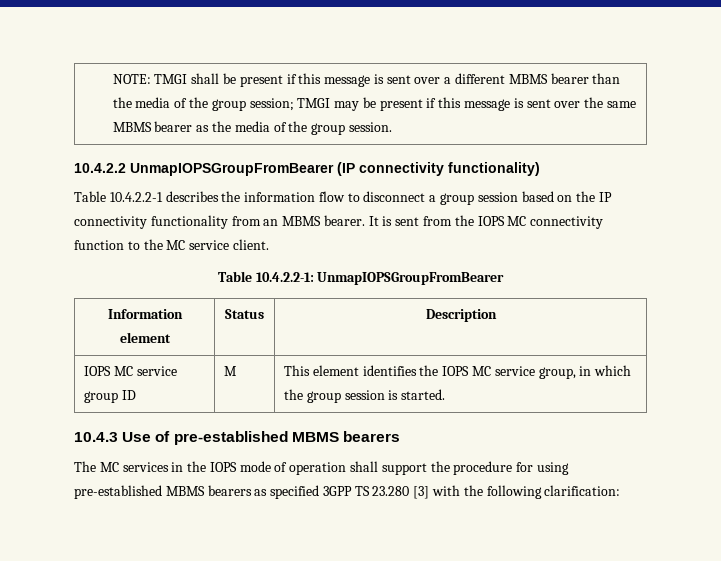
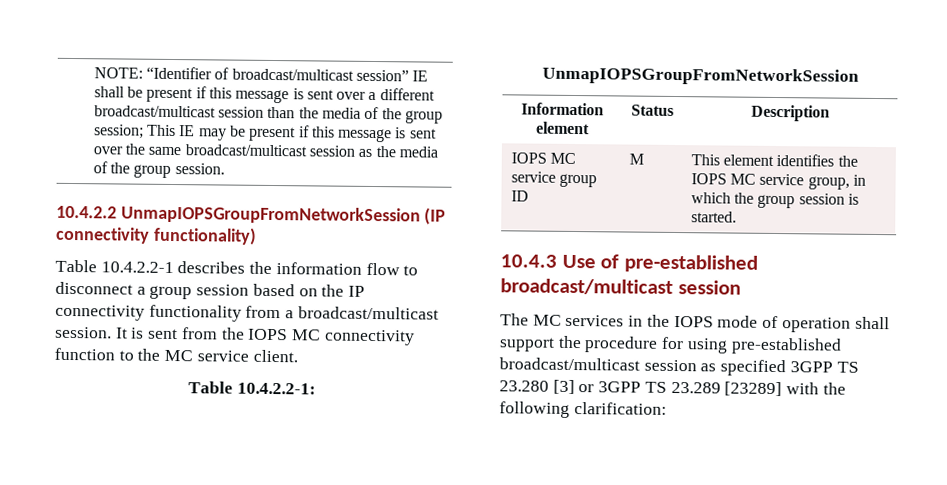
[154,74,188,84] TMGI -> [145,66,429,82] “Identifier of broadcast/multicast session” IE
[508,73,589,84] MBMS bearer -> [93,105,264,118] broadcast/multicast session
[297,98,331,108] TMGI -> [146,124,196,137] This IE
[112,121,193,132] MBMS bearer -> [184,144,355,157] broadcast/multicast session
[130,163,334,176] UnmapIOPSGroupFromBearer -> [120,205,421,225] UnmapIOPSGroupFromNetworkSession
[263,215,365,226] an MBMS bearer. -> [285,306,439,320] [55,326,112,339] a broadcast/multicast session.
[317,272,505,285] UnmapIOPSGroupFromBearer -> [541,66,859,86] UnmapIOPSGroupFromNetworkSession
[291,431,400,442] MBMS bearers -> [500,278,741,295] broadcast/multicast session
[165,485,252,496] MBMS bearers -> [499,357,697,372] broadcast/multicast session
(430, 492) none -> [578,381,783,397] or 3GPP TS 23.289 [23289]

